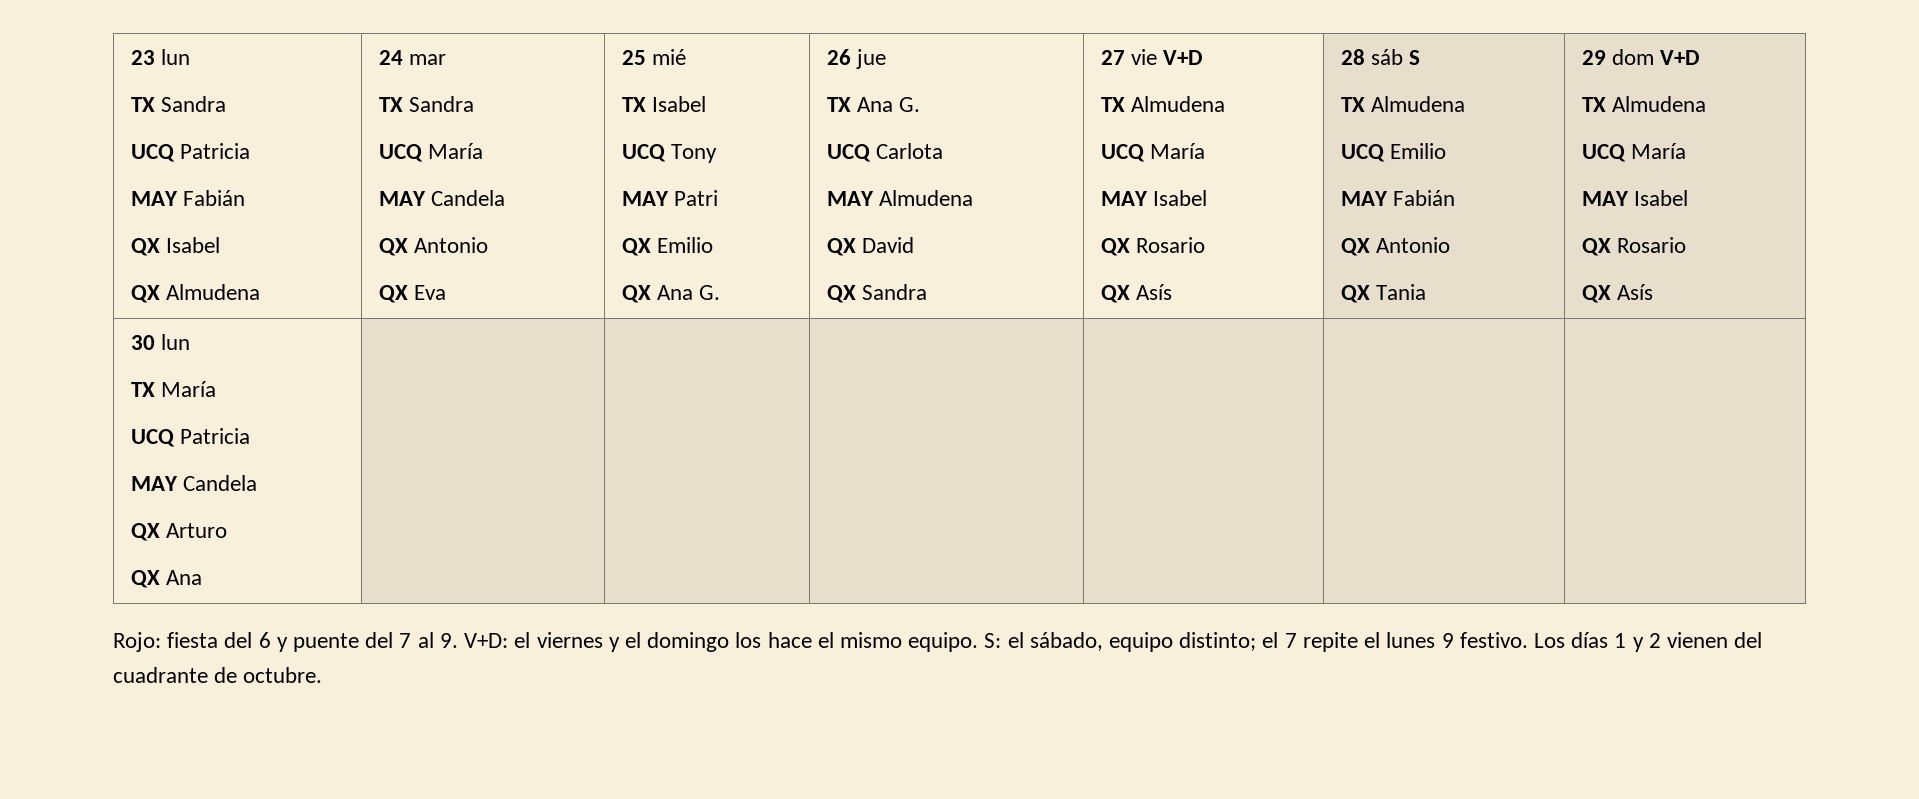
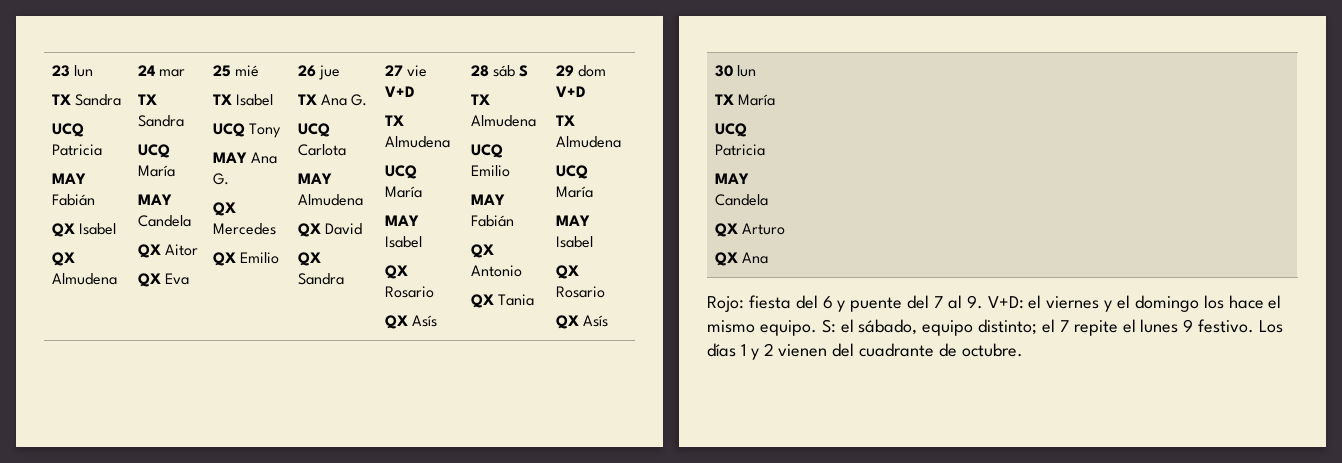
[413,237,488,253] Antonio -> [164,244,198,256] Aitor
[673,190,718,206] Patri -> [250,152,277,164] [212,173,229,185] [212,202,236,216] [212,223,276,235] Ana G. // QX Mercedes
[621,285,721,303] // QX Ana G. -> (279, 258) none

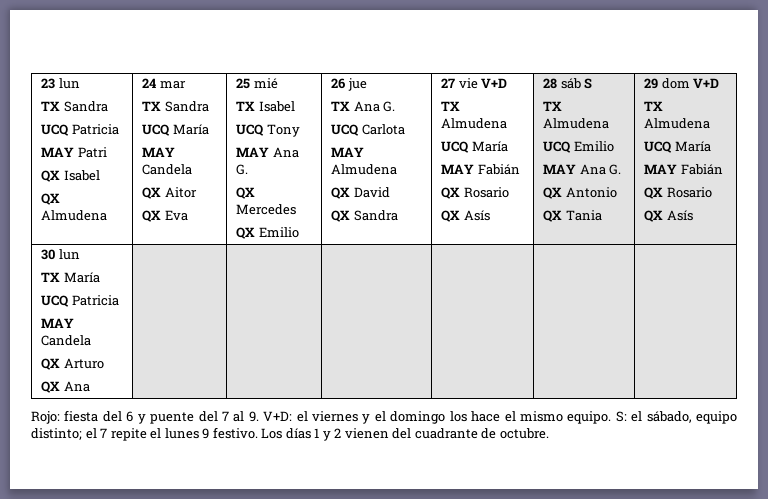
[51,194,95,206] Fabián -> [77,147,107,158] Patri
[384,236,422,248] Isabel -> [477,164,520,175] Fabián
[470,215,514,227] Fabián -> [579,164,622,175] Ana G.
[555,236,593,248] Isabel -> [680,164,723,175] Fabián

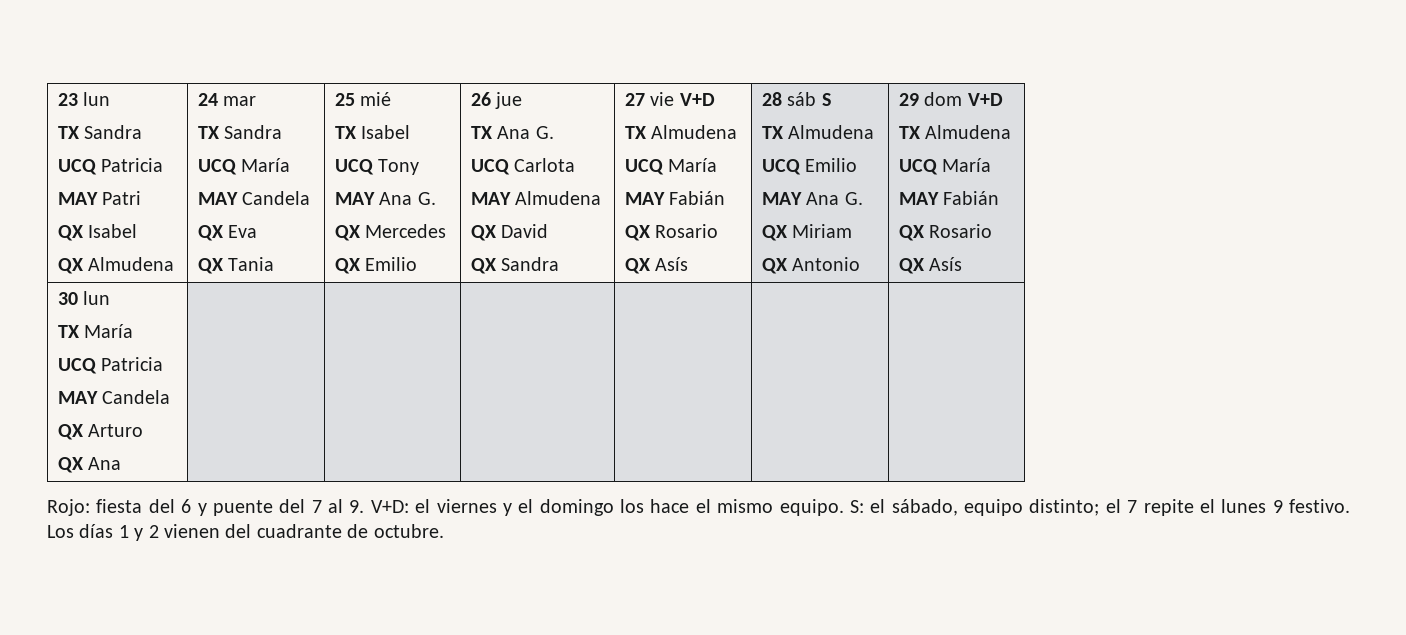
[164,187,197,198] [142,210,188,222] Aitor // QX Eva -> [228,225,258,238] [197,257,275,274] Eva // QX Tania
[565,187,617,198] [543,210,602,222] Antonio // QX Tania -> [792,224,853,238] [761,257,861,274] Miriam // QX Antonio

